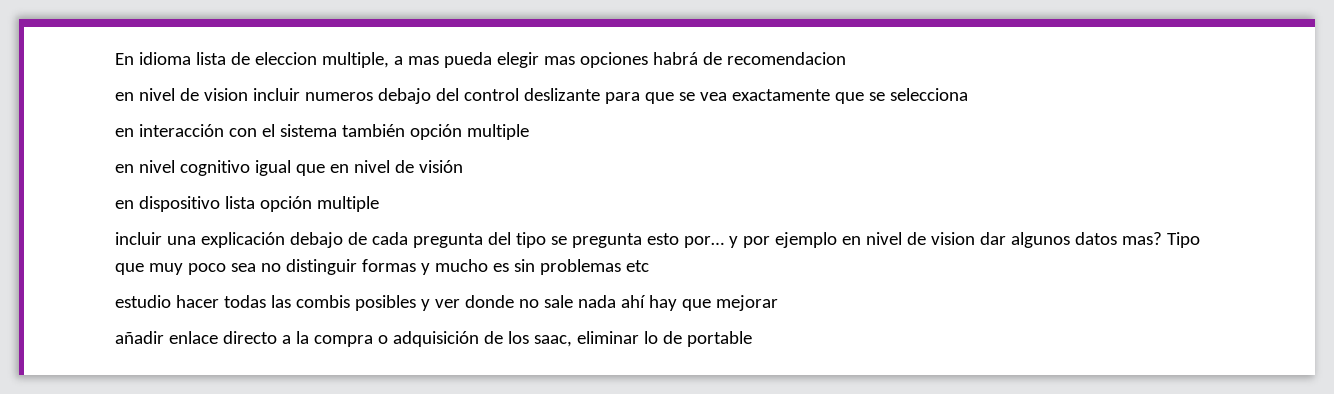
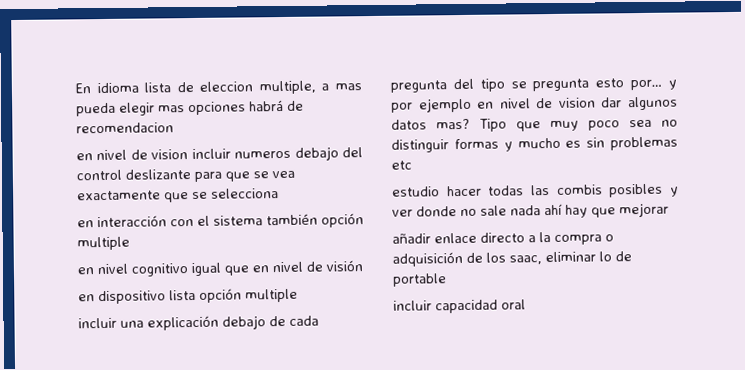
(752, 339) none -> [393,299,526,314] // incluir capacidad oral

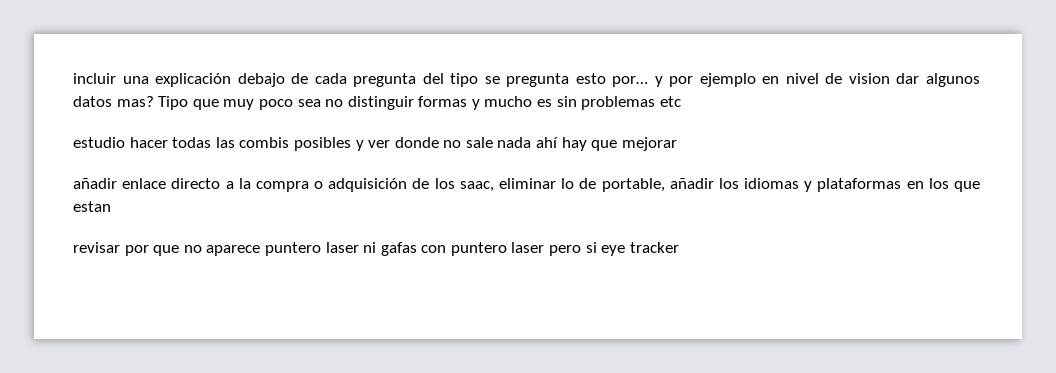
[75,80,362,95] [76,99,304,117] [76,122,174,134] [76,146,363,161] [76,169,295,182] [77,188,279,203] [77,213,364,228] [77,236,130,251] [77,260,363,277] [78,288,298,305] En idioma lista de eleccion multiple, a mas pueda elegir mas opciones habrá de recomendacion // en nivel de vision incluir numeros debajo del control deslizante para que se vea exactamente que se selecciona // en interacción con el sistema también opción multiple // en nivel cognitivo igual que en nivel de visión // en dispositivo lista opción multiple // -> (73, 78) none
[392,273,447,287] [393,299,526,314] portable // incluir capacidad oral -> [601,178,980,192] [73,201,111,212] [73,242,679,256] portable, añadir los idiomas y plataformas en los que estan // revisar por que no aparece puntero laser ni gafas con puntero laser pero si eye tracker

